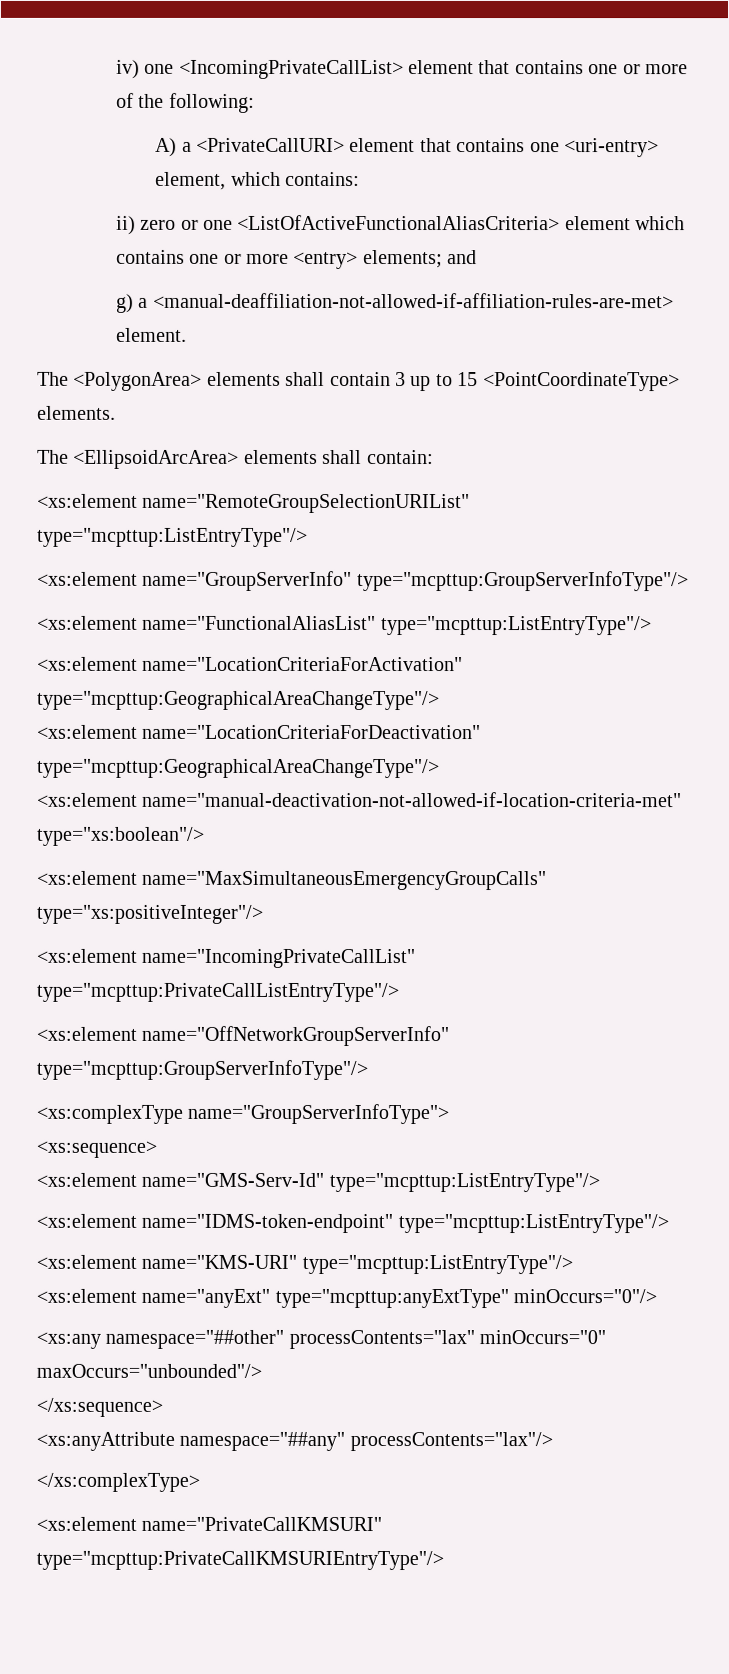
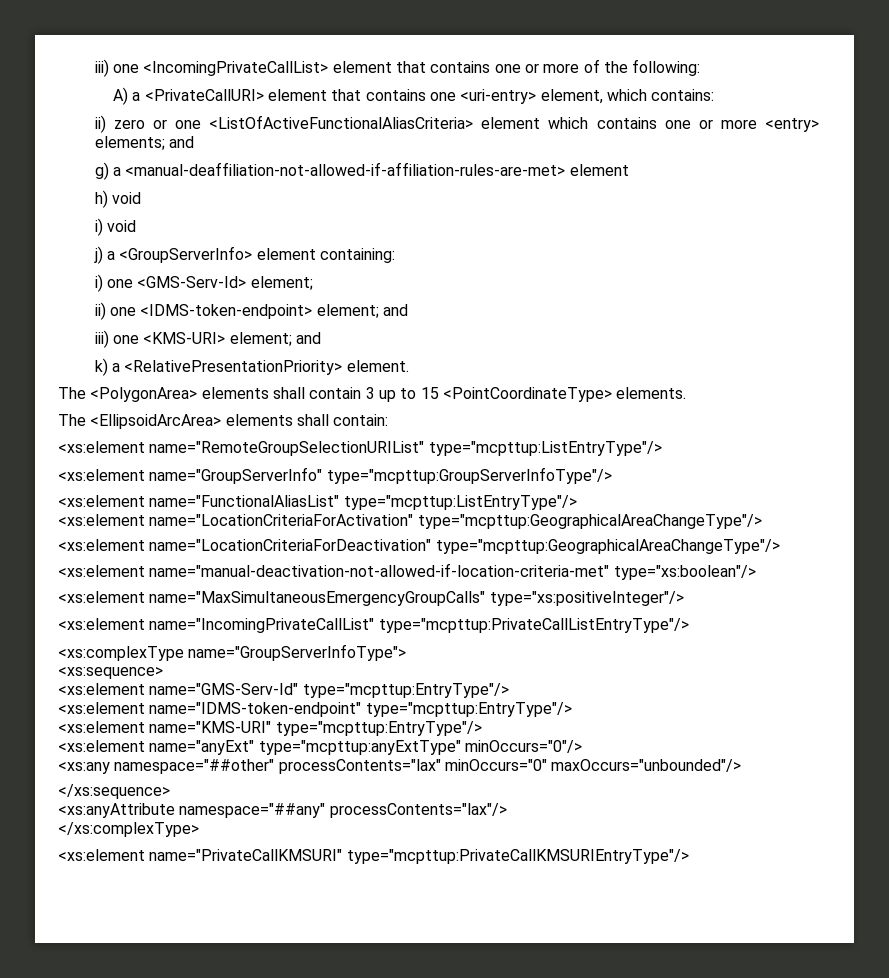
[115,59,140,79] iv) -> [94,59,109,77] iii)
(674, 300) none -> [569,164,629,176] [94,190,142,208] [94,218,137,236] [93,246,395,264] [94,274,313,292] [94,302,408,320] [94,330,321,348] [94,358,343,376] element // h) void // i) void // j) a <GroupServerInfo> element containing: // i) one <GMS-Serv-Id> element; // ii) one <IDMS-token-endpoint> element; and // iii) one <KMS-URI> element; and // k) a <RelativePresentationPriority>
[36,1025,450,1047] [36,1059,368,1081] // <xs:element name="OffNetworkGroupServerInfo" type="mcpttup:GroupServerInfoType"/> -> (689, 625) none
[328,1172,600,1193] type="mcpttup:ListEntryType"/> -> [302,683,509,698] type="mcpttup:EntryType"/>
[397,1214,669,1234] type="mcpttup:ListEntryType"/> -> [365,702,572,717] type="mcpttup:EntryType"/>
[301,1254,573,1275] type="mcpttup:ListEntryType"/> -> [275,721,482,736] type="mcpttup:EntryType"/>

